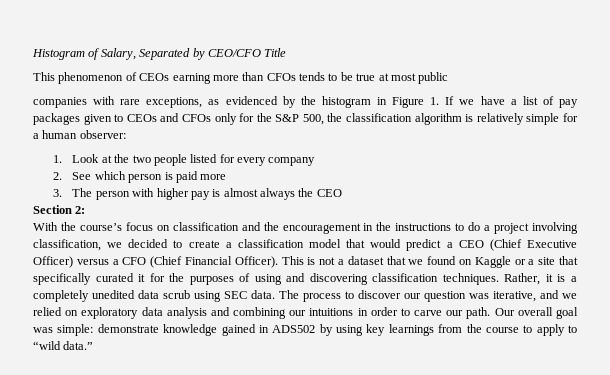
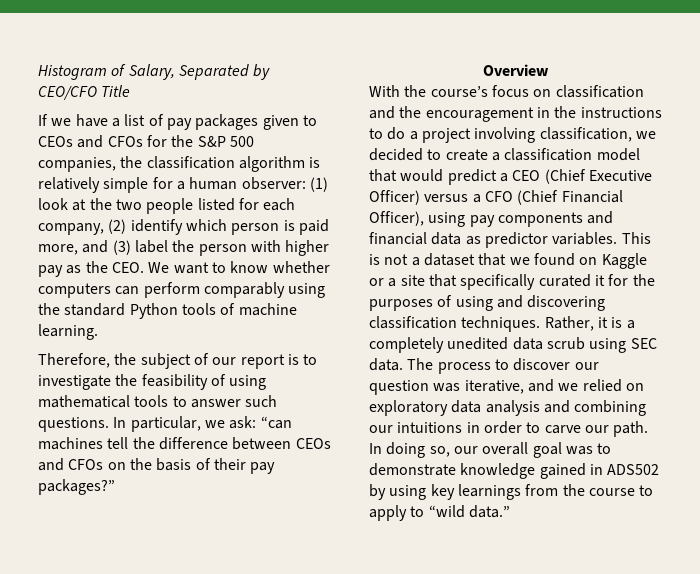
[33,72,449,84] [33,96,440,108] This phenomenon of CEOs earning more than CFOs tends to be true at most public // companies with rare exceptions, as evidenced by the histogram in Figure 1. -> (131, 91) none
[214,113,237,125] only -> (143, 141) none
[302,114,324,125] 500, -> [229,136,254,147] [38,157,116,172] 500 companies,
[52,154,100,163] // 1. Look -> [309,177,328,192] [38,198,68,210] (1) look
[237,157,316,166] [52,171,227,183] [52,188,342,200] [33,205,86,214] every company // 2. See which person is paid more // 3. The person with higher pay is almost always the CEO // Section 2: -> [263,198,296,211] [38,219,329,235] [38,240,330,256] [38,261,330,277] [38,282,326,298] [38,303,297,319] [38,324,98,340] [38,353,318,369] [38,374,267,390] [38,395,278,408] [38,416,292,432] [38,437,331,450] [38,458,276,474] [38,479,115,495] [483,64,549,76] each company, (2) identify which person is paid more, and (3) label the person with higher pay as the CEO. We want to know whether computers can perform comparably using the standard Python tools of machine learning. // Therefore, the subject of our report is to investigate the feasibility of using mathematical tools to answer such questions. In particular, we ask: “can machines tell the difference between CEOs and CFOs on the basis of their pay packages?” // Overview
[234,256,278,268] Officer). -> [369,211,614,227] [369,232,618,248] Officer), using pay components and financial data as predictor variables.
[494,308,515,316] Our -> [369,442,478,458] In doing so, our
[57,324,94,336] simple: -> [597,443,612,454] to

